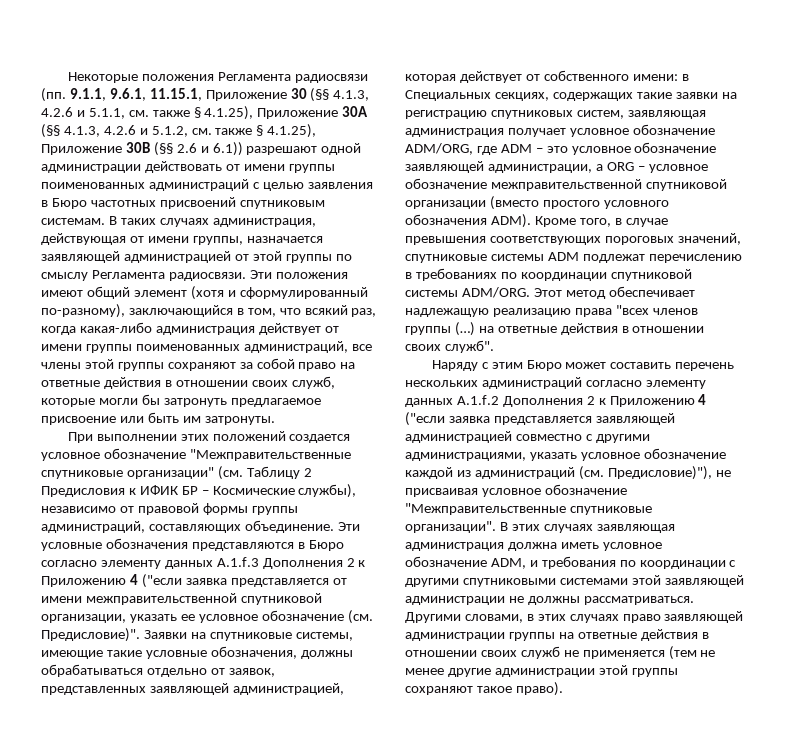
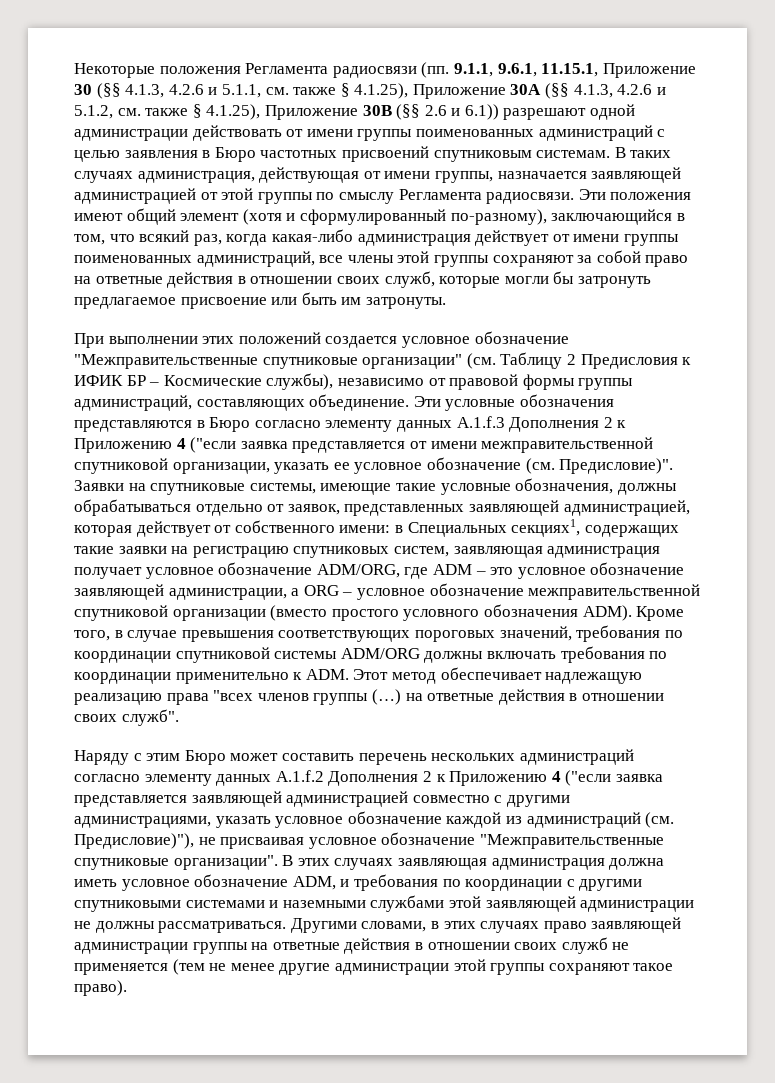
[494,92,549,101] секциях, -> [511,519,581,537] секциях1,
[405,252,742,263] [405,268,692,281] [405,287,530,298] спутниковые системы ADM подлежат перечислению в требованиях по координации спутниковой системы ADM/ORG. -> [576,625,683,642] [74,646,668,663] [74,669,349,684] требования по координации спутниковой системы ADM/ORG должны включать требования по координации применительно к ADM.
(628, 581) none -> [269,895,445,912] и наземными службами

